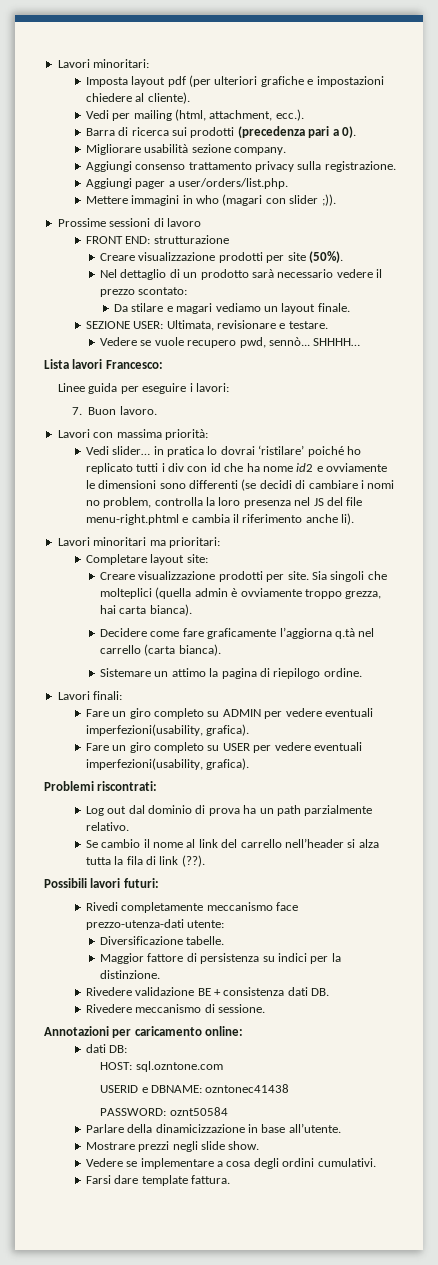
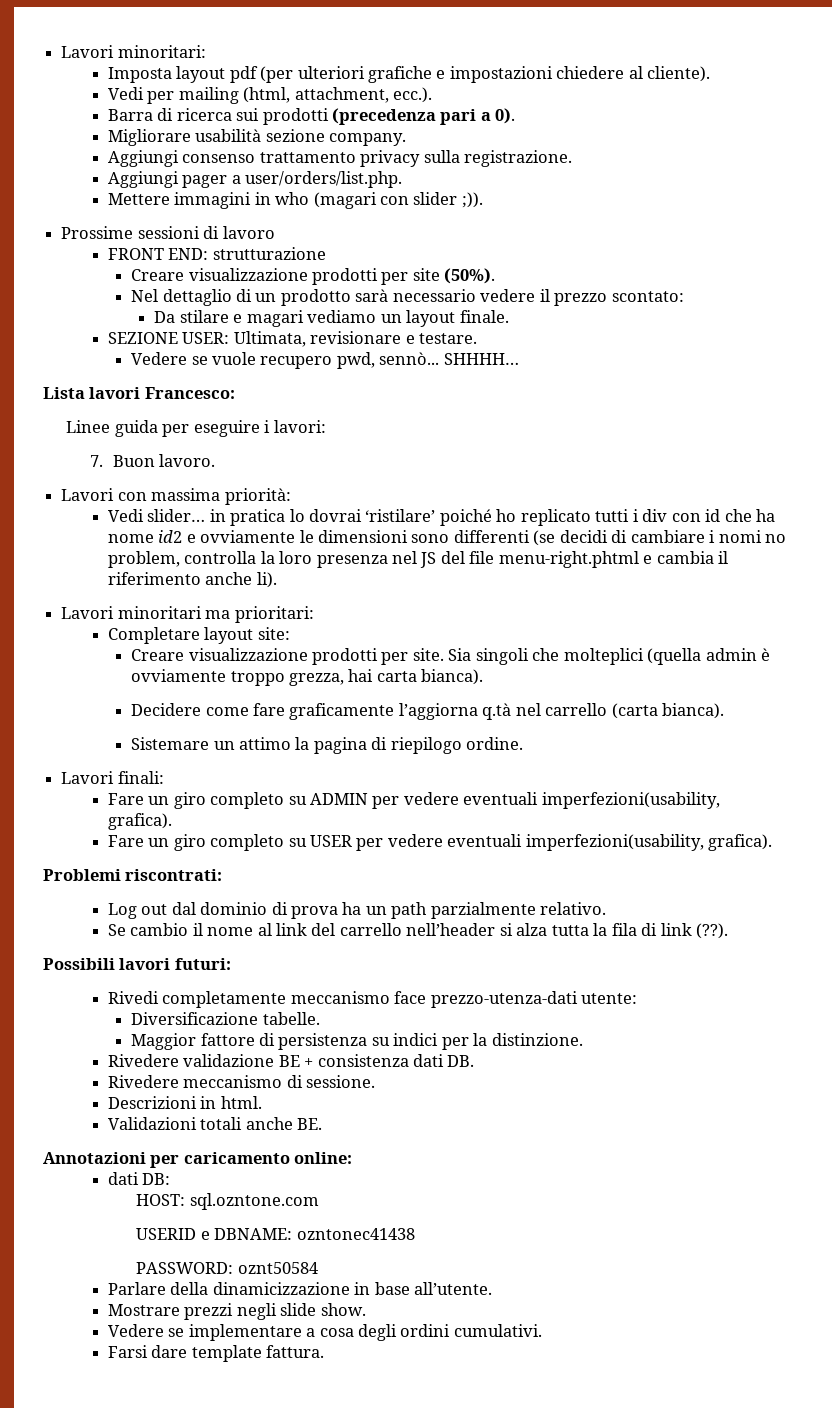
(266, 1008) none -> [107,1096,262,1109] [107,1117,323,1130] // Descrizioni in html. // Validazioni totali anche BE.

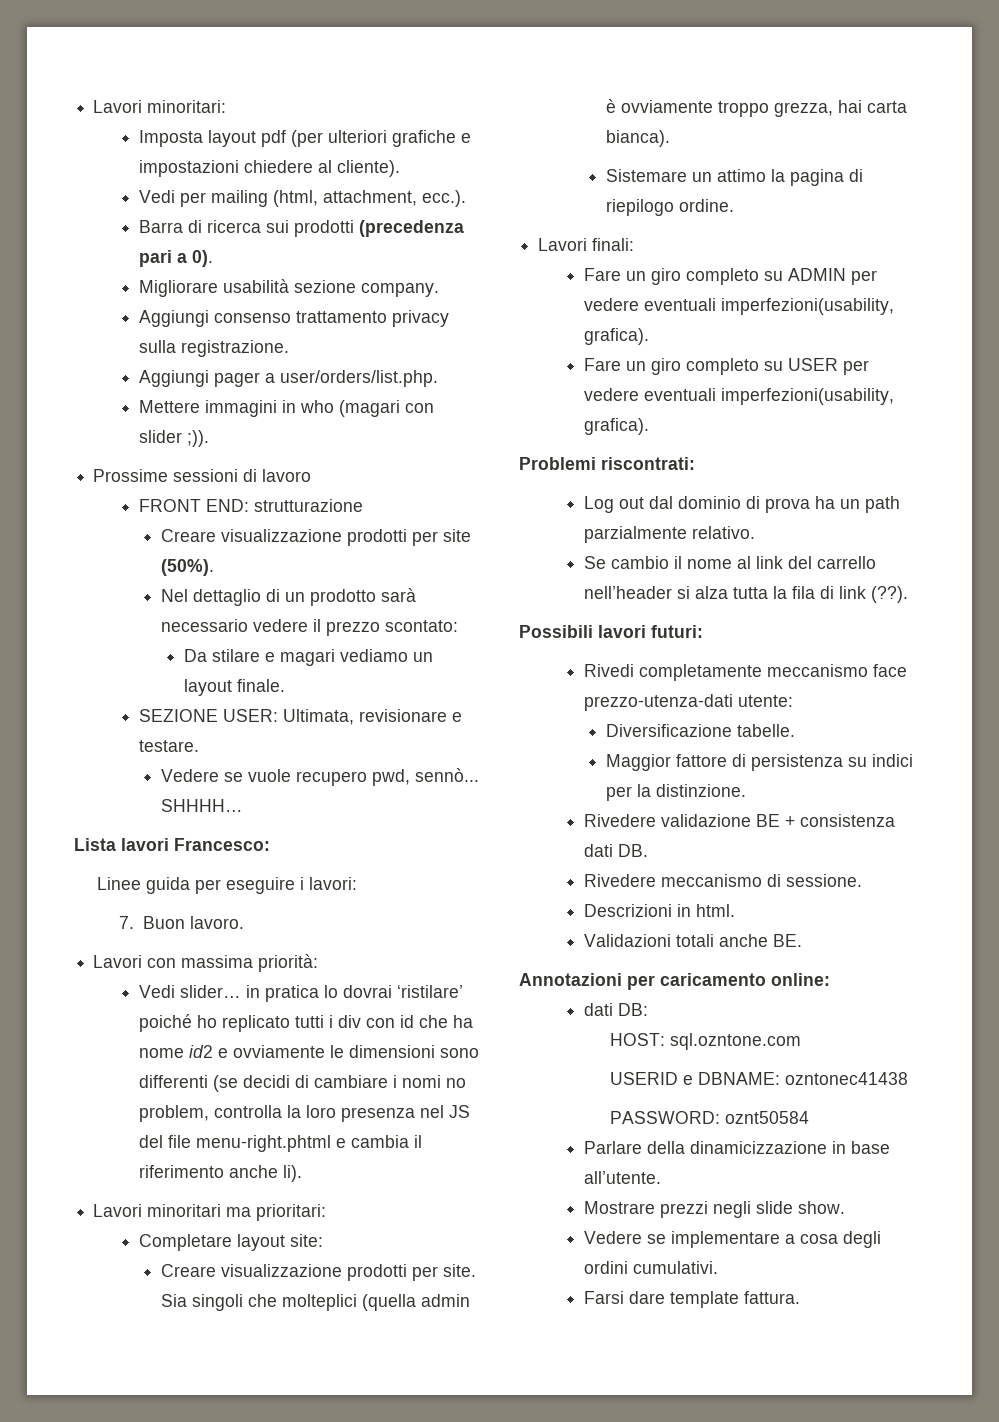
[131,703,725,720] // Decidere come fare graficamente l’aggiorna q.tà nel carrello (carta bianca). -> (671, 138) none

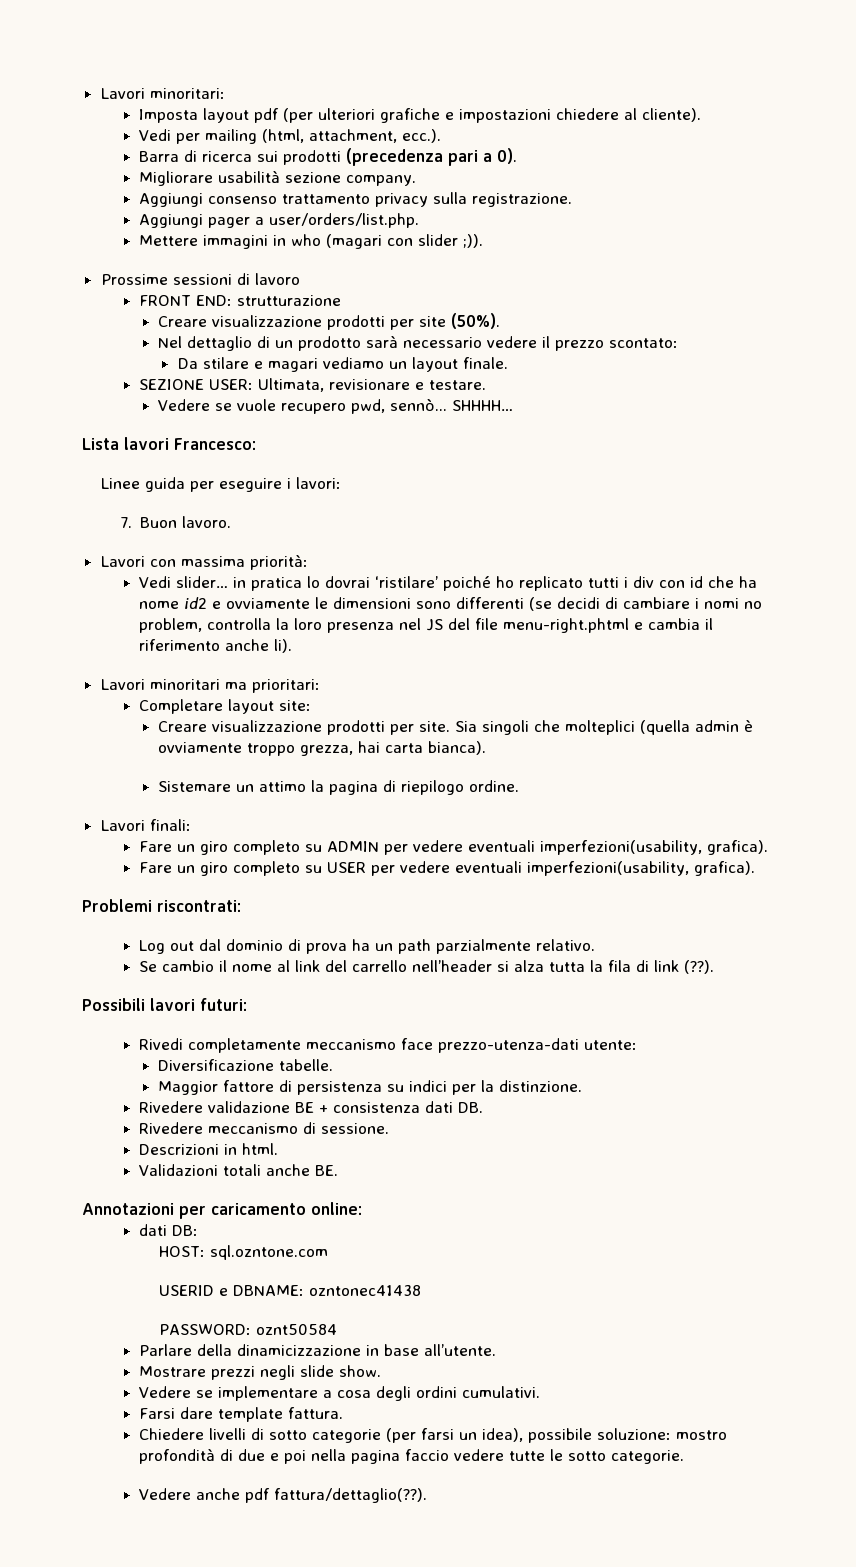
(800, 1297) none -> [139,1428,728,1443] [139,1448,685,1464] [139,1488,428,1503] // Chiedere livelli di sotto categorie (per farsi un idea), possibile soluzione: mostro profondità di due e poi nella pagina faccio vedere tutte le sotto categorie. // Vedere anche pdf fattura/dettaglio(??).

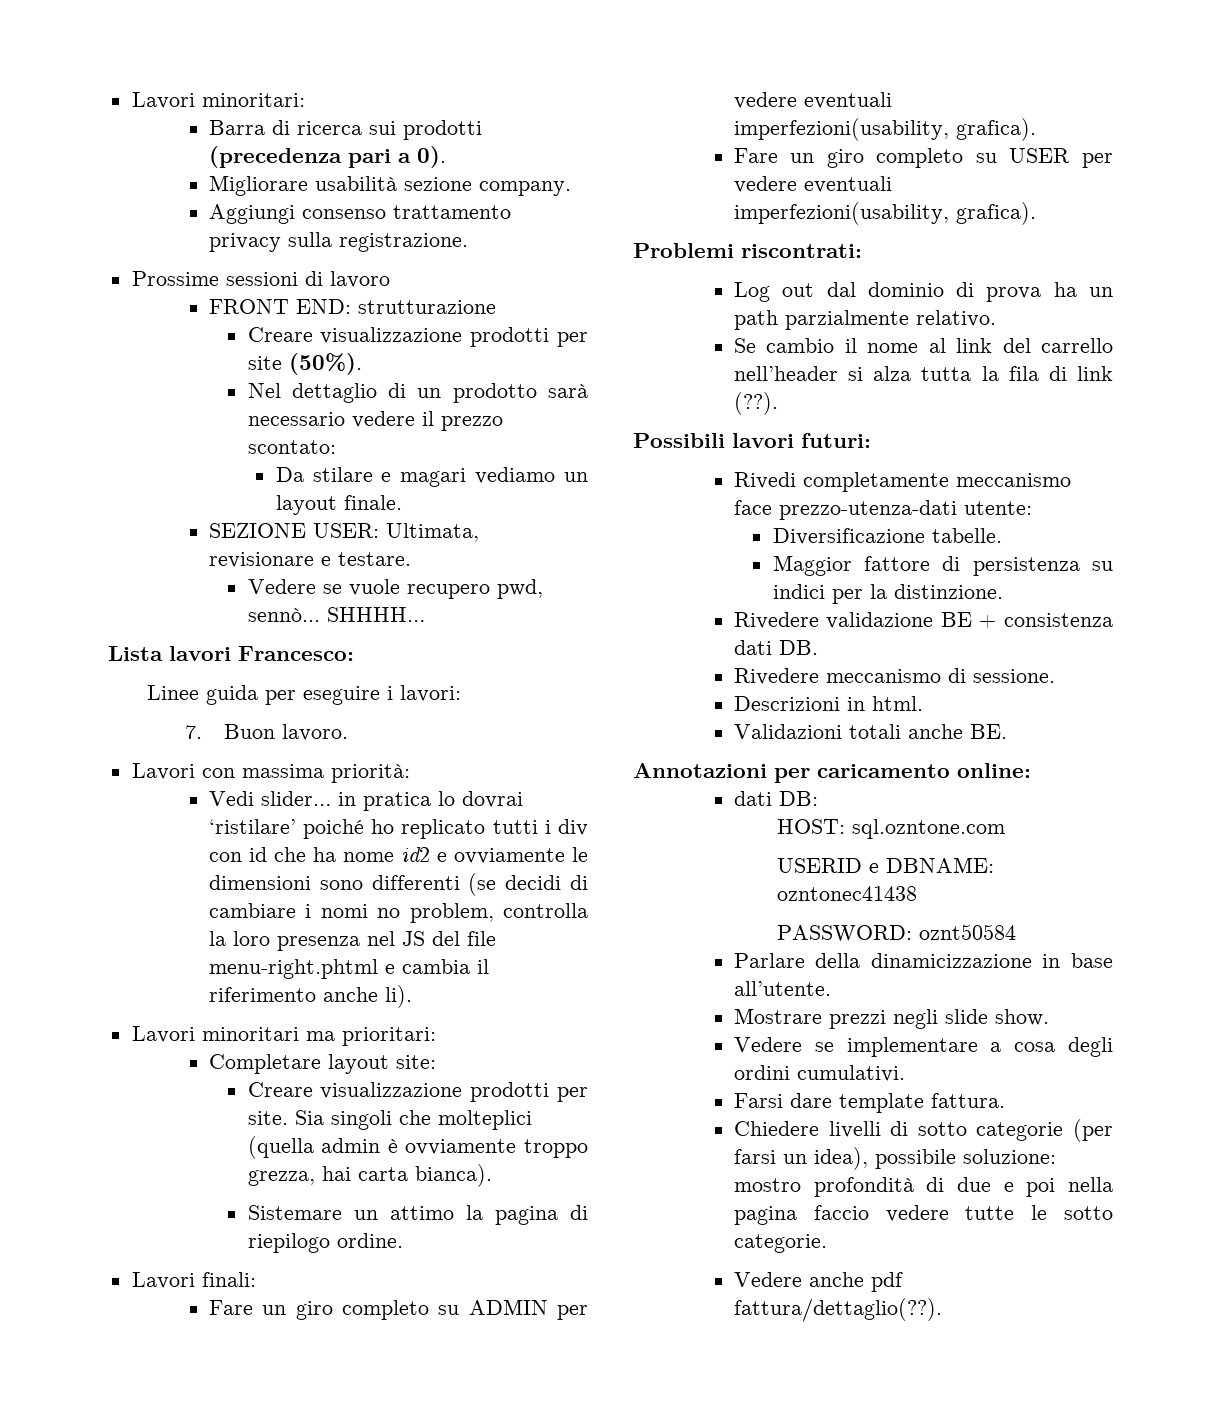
[139,108,702,123] [139,129,442,144] // Imposta layout pdf (per ulteriori grafiche e impostazioni chiedere al cliente). // Vedi per mailing (html, attachment, ecc.). -> (305, 100) none
[139,213,420,228] [139,234,484,249] // Aggiungi pager a user/orders/list.php. // Mettere immagini in who (magari con slider ;)). -> (468, 242) none

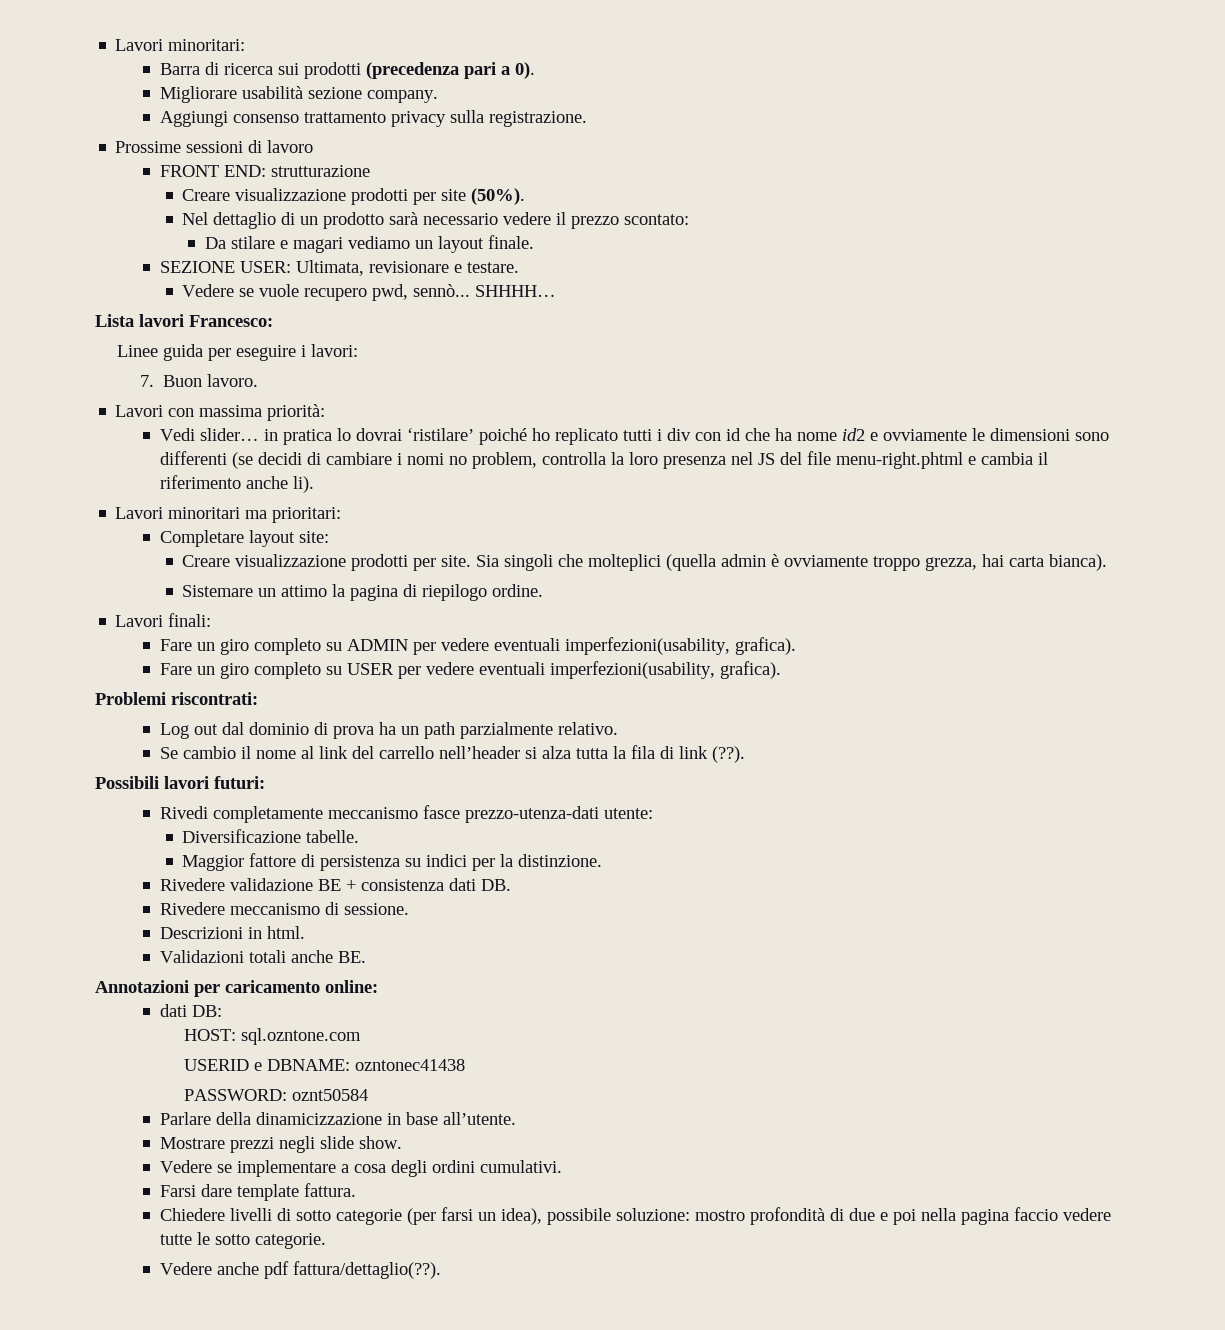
[733,500,772,515] face -> [423,805,461,819] fasce

